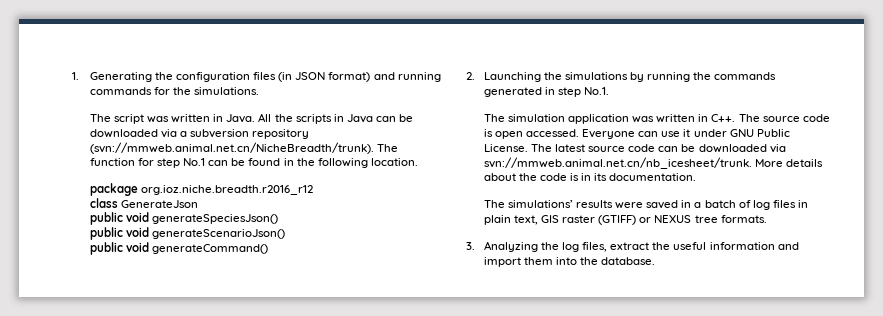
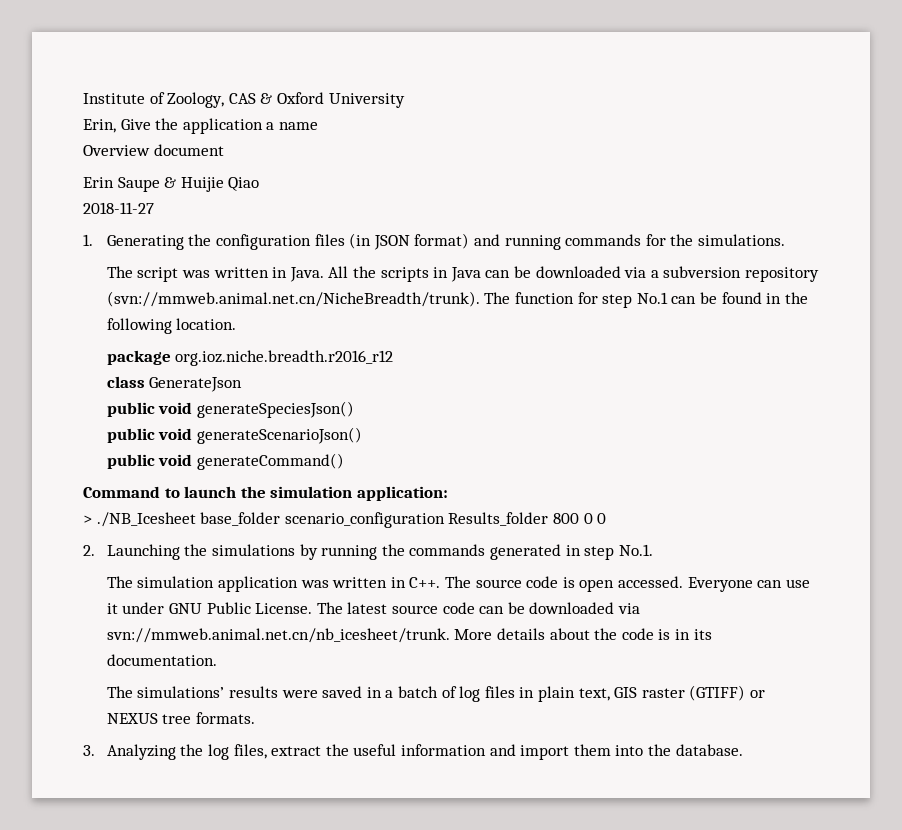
(72, 76) none -> [83,92,405,108] [83,118,318,134] [83,144,224,156] [83,177,260,192] [83,202,154,214] Institute of Zoology, CAS & Oxford University // Erin, Give the application a name // Overview document // Erin Saupe & Huijie Qiao // 2018-11-27 //
(269, 249) none -> [83,486,448,501] [83,512,607,528] // Command to launch the simulation application: // > ./NB_Icesheet base_folder scenario_configuration Results_folder 800 0 0

